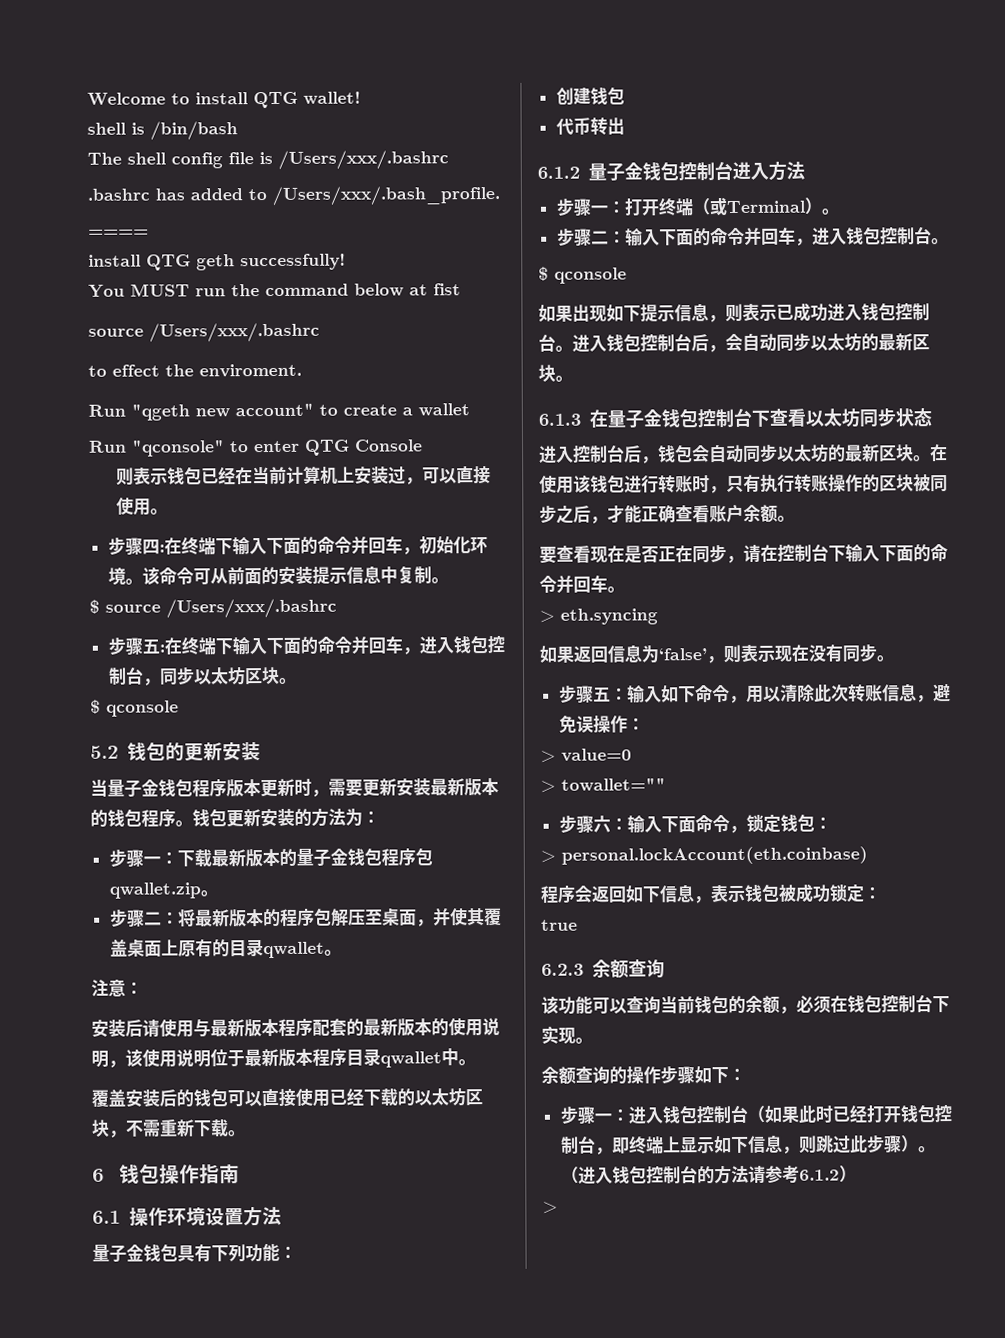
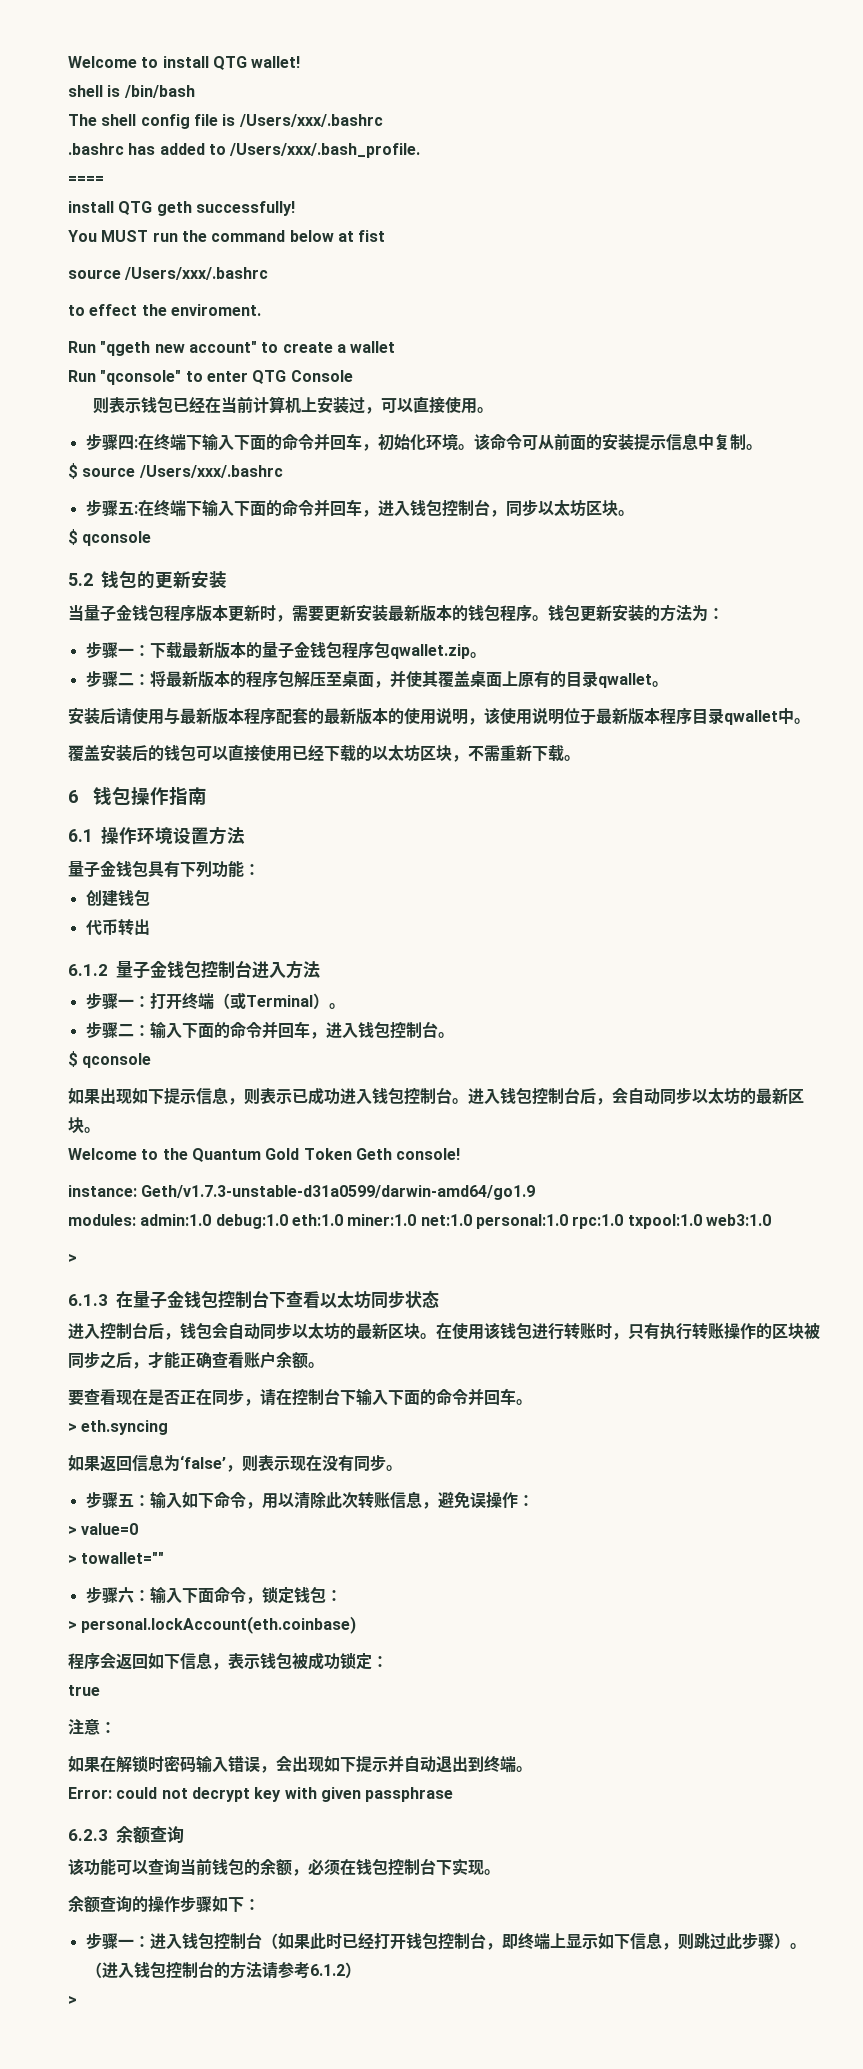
[91,979,143,997] // 注意： -> (668, 684) none
(573, 378) none -> [68,1148,461,1162] [68,1185,536,1200] [68,1214,771,1229] [68,1253,77,1263] // Welcome to the Quantum Gold Token Geth console! // instance: Geth/v1.7.3-unstable-d31a0599/darwin-amd64/go1.9 // modules: admin:1.0 debug:1.0 eth:1.0 miner:1.0 net:1.0 personal:1.0 rpc:1.0 txpool:1.0 web3:1.0 // >
(578, 925) none -> [68,1719,116,1735] [68,1755,532,1773] [68,1787,454,1802] // 注意： // 如果在解锁时密码输入错误，会出现如下提示并自动退出到终端。 // Error: could not decrypt key with given passphrase

